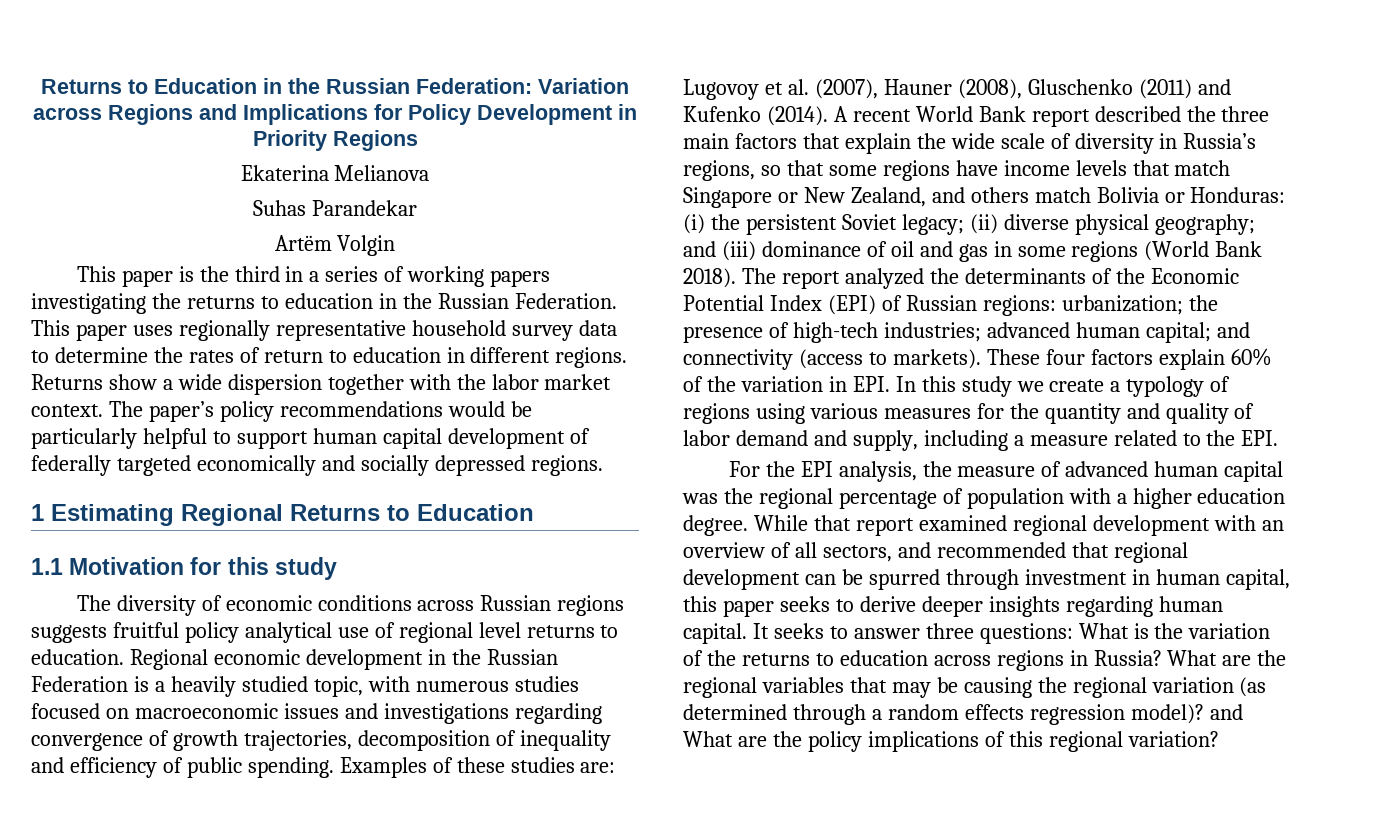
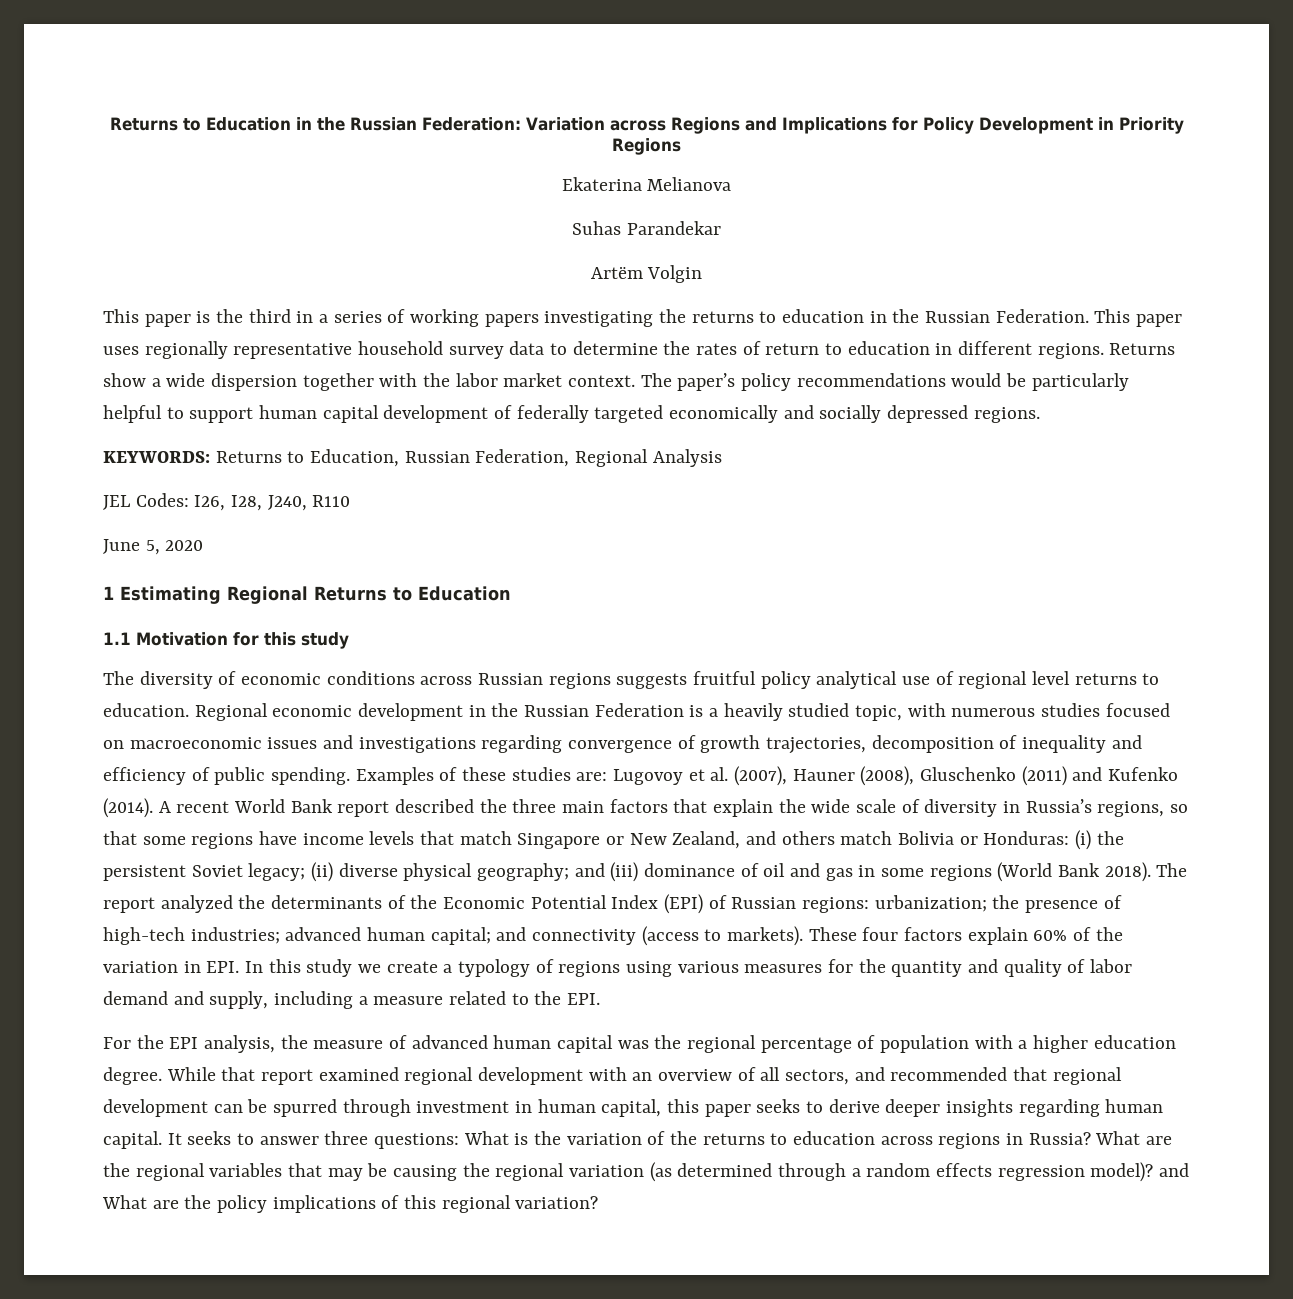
(603, 465) none -> [103,449,722,467] [103,493,351,511] [103,539,204,555] // KEYWORDS: Returns to Education, Russian Federation, Regional Analysis // JEL Codes: I26, I28, J240, R110 // June 5, 2020

